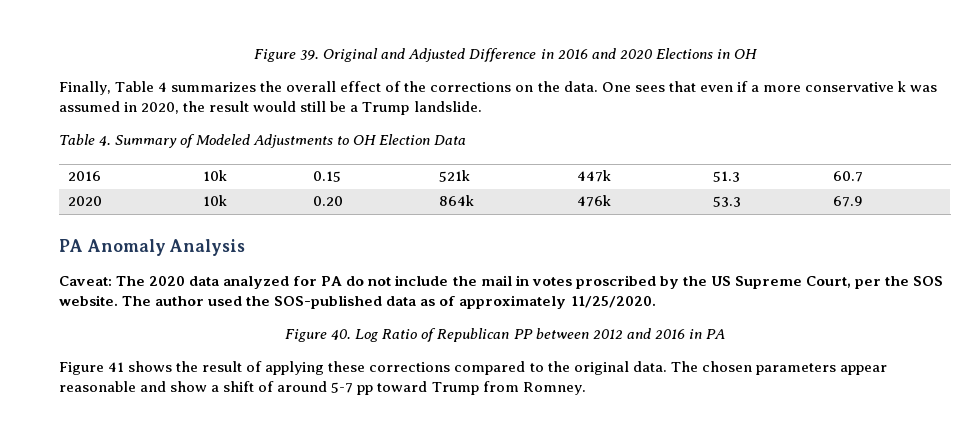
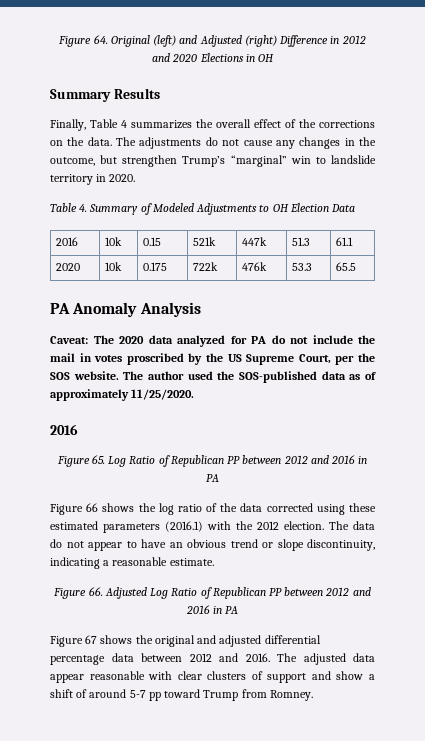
[254,48,379,62] Figure 39. Original -> [58,35,177,47] Figure 64. Original (left)
(466, 55) none -> [244,35,277,47] (right)
[557,49,588,59] 2016 -> [341,35,366,44] 2012
(757, 54) none -> [50,88,160,102] // Summary Results
[601,81,938,92] [59,101,482,115] One sees that even if a more conservative k was assumed in 2020, the result would still be a Trump landslide. -> [116,137,377,149] [50,155,376,167] [50,174,136,185] The adjustments do not cause any changes in the outcome, but strengthen Trump’s “marginal” win to landslide territory in 2020.
[833,171,864,182] 60.7 -> [335,237,353,246] 61.1
[313,196,344,206] [439,195,475,206] 0.20 | 864k -> [142,262,167,271] [192,262,218,271] 0.175 | 722k
[833,196,864,207] 67.9 -> [335,262,356,271] 65.5
[285,329,352,342] // Figure 40. -> [50,424,78,435] [56,455,105,467] // 2016 // Figure 65.
[108,361,887,375] [59,381,136,392] 41 shows the result of applying these corrections compared to the original data. The chosen parameters appear reasonable -> [86,503,376,515] [50,521,375,533] [50,539,375,551] [50,557,214,569] [53,587,371,599] [185,605,239,614] [50,635,321,647] [50,653,375,665] [50,671,307,683] 66 shows the log ratio of the data corrected using these estimated parameters (2016.1) with the 2012 election. The data do not appear to have an obvious trend or slope discontinuity, indicating a reasonable estimate. // Figure 66. Adjusted Log Ratio of Republican PP between 2012 and 2016 in PA // Figure 67 shows the original and adjusted differential percentage data between 2012 and 2016. The adjusted data appear reasonable with clear clusters of support

